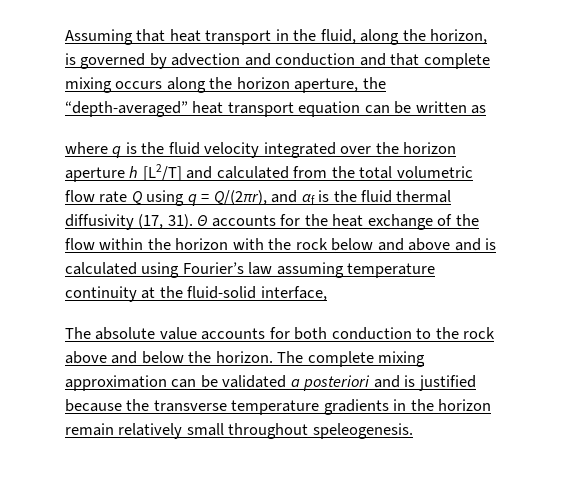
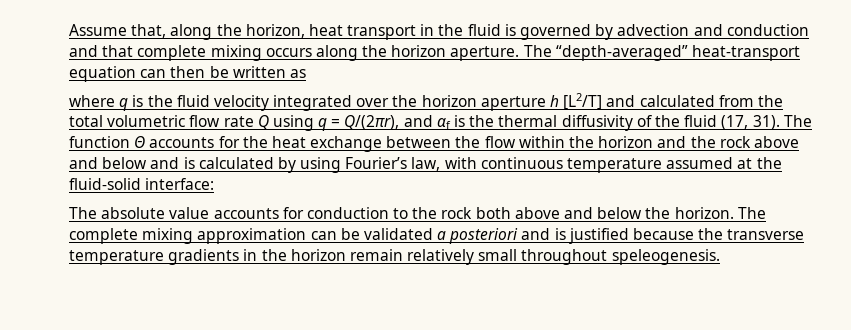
[65,29,488,45] Assuming that heat transport in the fluid, along the horizon, -> [69,24,501,40] Assume that, along the horizon, heat transport in the fluid
[294,77,386,93] [65,101,294,117] aperture, the “depth-averaged” heat transport -> [450,45,801,61] aperture. The “depth-averaged” heat-transport
(390, 109) none -> [170,66,206,78] then
[361,190,393,203] fluid -> (495, 121) none
[138,214,193,229] (17, 31). -> [636,115,812,130] [69,136,130,148] of the fluid (17, 31). The function
[437,214,453,226] of -> [386,136,452,148] between
[232,238,451,251] with the rock below and above -> [657,136,799,148] [69,157,148,169] and the rock above and below
(137, 268) none -> [277,157,296,173] by
[248,262,436,278] [65,286,137,302] law assuming temperature continuity -> [411,157,734,173] law, with continuous temperature assumed
[260,286,327,301] interface, -> [145,178,215,190] interface:
[294,327,328,340] both -> (304, 213) none
(496, 333) none -> [475,207,511,219] both

